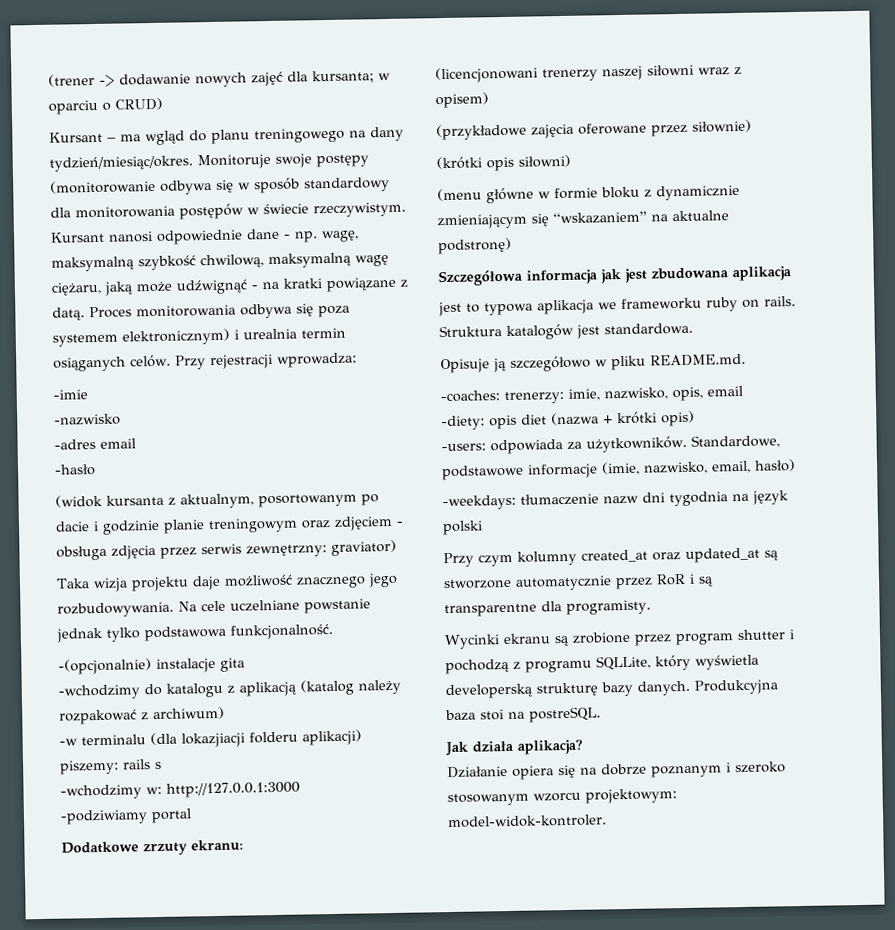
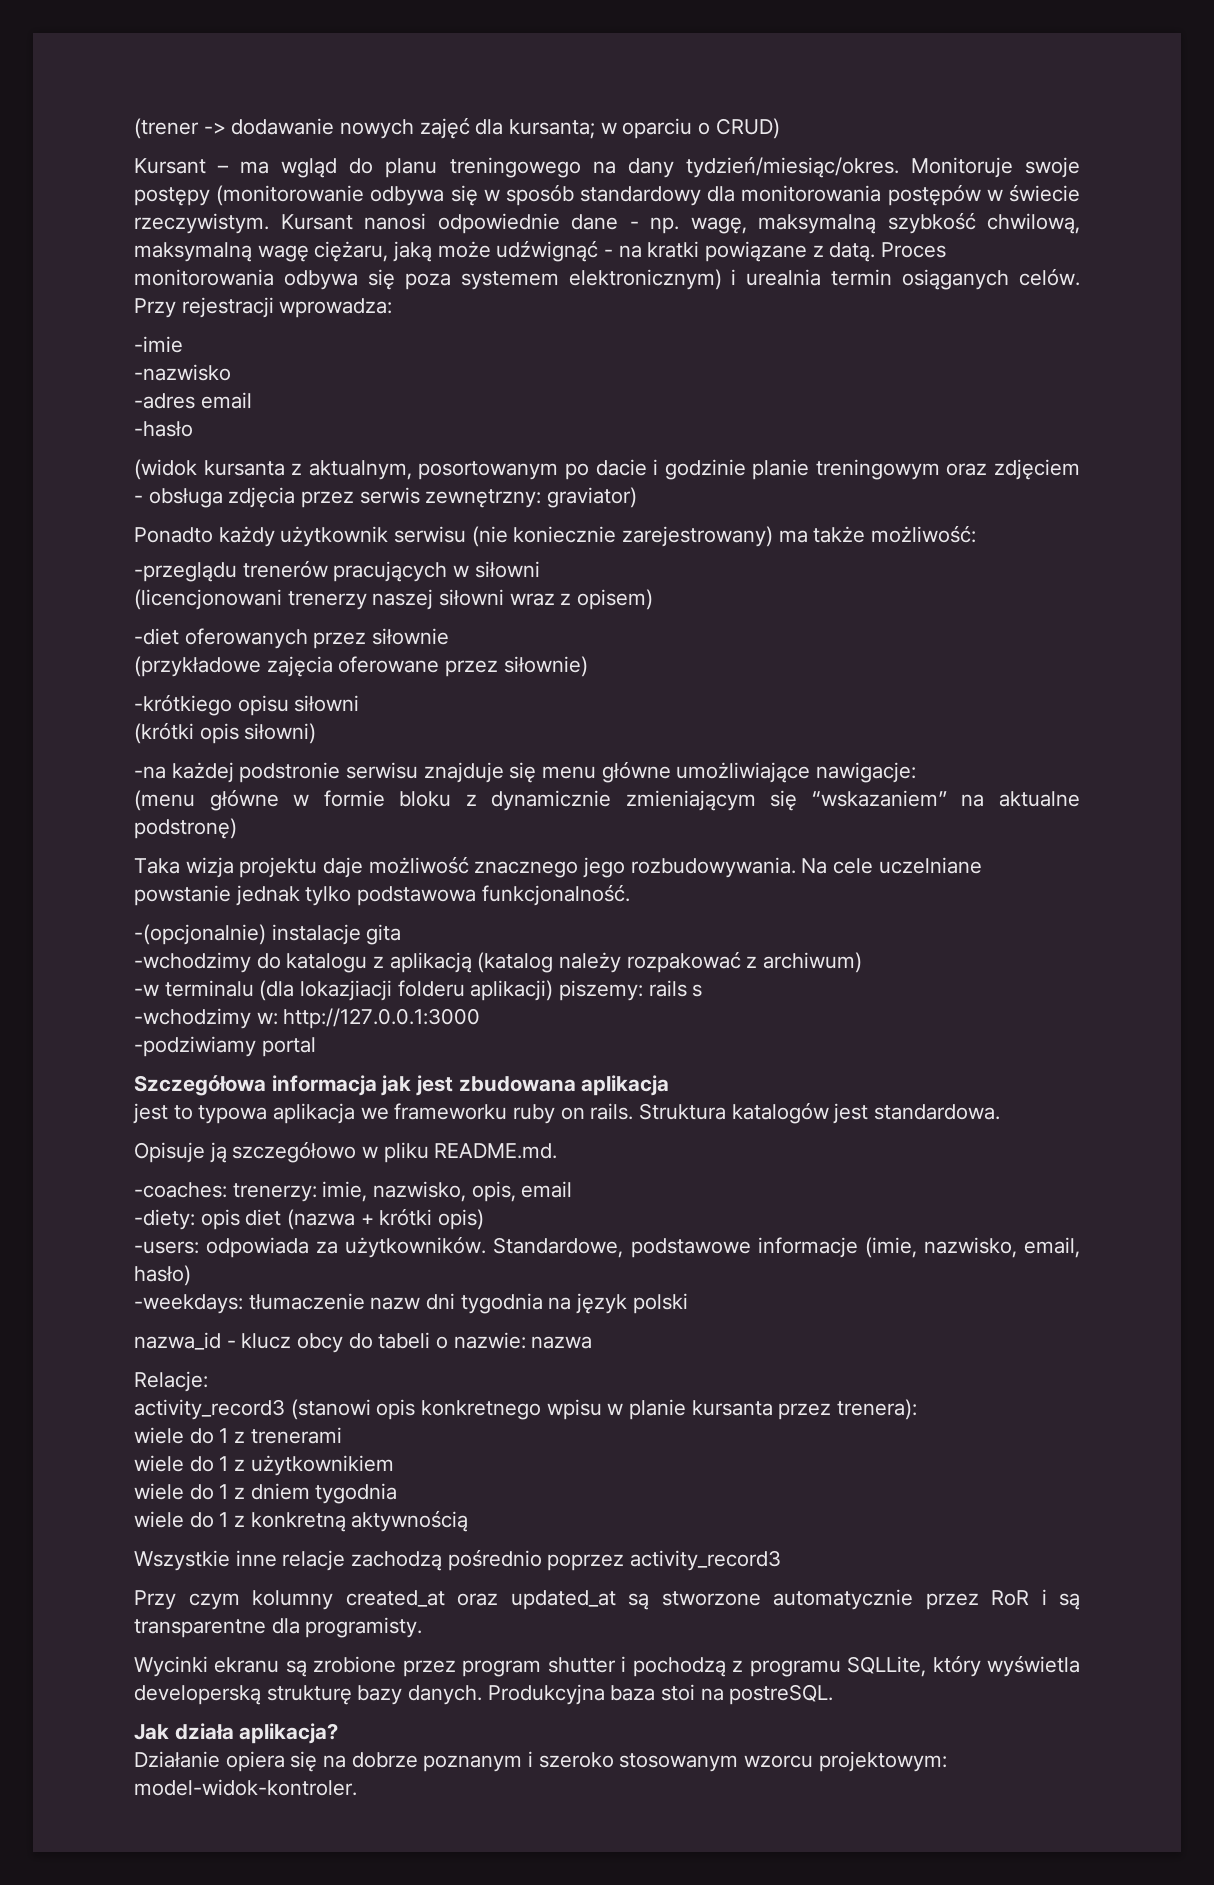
(397, 547) none -> [134,525,977,547] [134,560,540,582] [134,589,654,610] [134,628,450,649] [134,656,588,677] [134,694,360,716] [134,722,317,744] [134,761,917,783] [134,789,1080,811] [134,818,237,839] // Ponadto każdy użytkownik serwisu (nie koniecznie zarejestrowany) ma także możliwość: // -przeglądu trenerów pracujących w siłowni // (licencjonowani trenerzy naszej siłowni wraz z opisem) // -diet oferowanych przez siłownie // (przykładowe zajęcia oferowane przez siłownie) // -krótkiego opisu siłowni // (krótki opis siłowni) // -na każdej podstronie serwisu znajduje się menu główne umożliwiające nawigacje: // (menu główne w formie bloku z dynamicznie zmieniającym się “wskazaniem” na aktualne podstronę)
[61,839,244,856] [435,64,742,84] [435,92,489,109] [436,119,752,141] [436,154,571,172] [437,184,740,204] [437,210,729,230] [438,237,512,255] // Dodatkowe zrzuty ekranu: // (licencjonowani trenerzy naszej siłowni wraz z opisem) // (przykładowe zajęcia oferowane przez siłownie) // (krótki opis siłowni) // (menu główne w formie bloku z dynamicznie zmieniającym się “wskazaniem” na aktualne podstronę) -> (316, 1047) none
(483, 528) none -> [134,1332,593,1353] [134,1371,208,1392] [134,1399,918,1420] [134,1427,342,1444] [134,1455,394,1476] [134,1483,398,1504] [134,1510,469,1532] [134,1549,782,1571] // nazwa_id - klucz obcy do tabeli o nazwie: nazwa // Relacje: // activity_record3 (stanowi opis konkretnego wpisu w planie kursanta przez trenera): // wiele do 1 z trenerami // wiele do 1 z użytkownikiem // wiele do 1 z dniem tygodnia // wiele do 1 z konkretną aktywnością // Wszystkie inne relacje zachodzą pośrednio poprzez activity_record3

